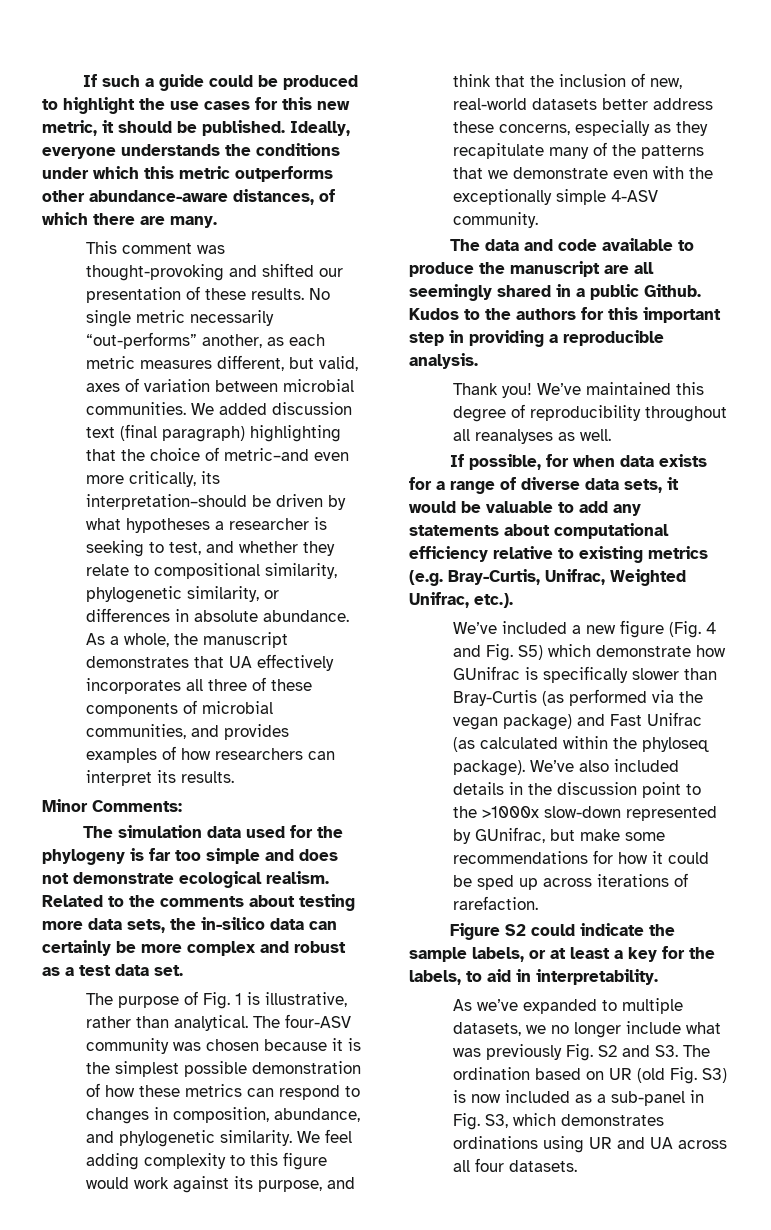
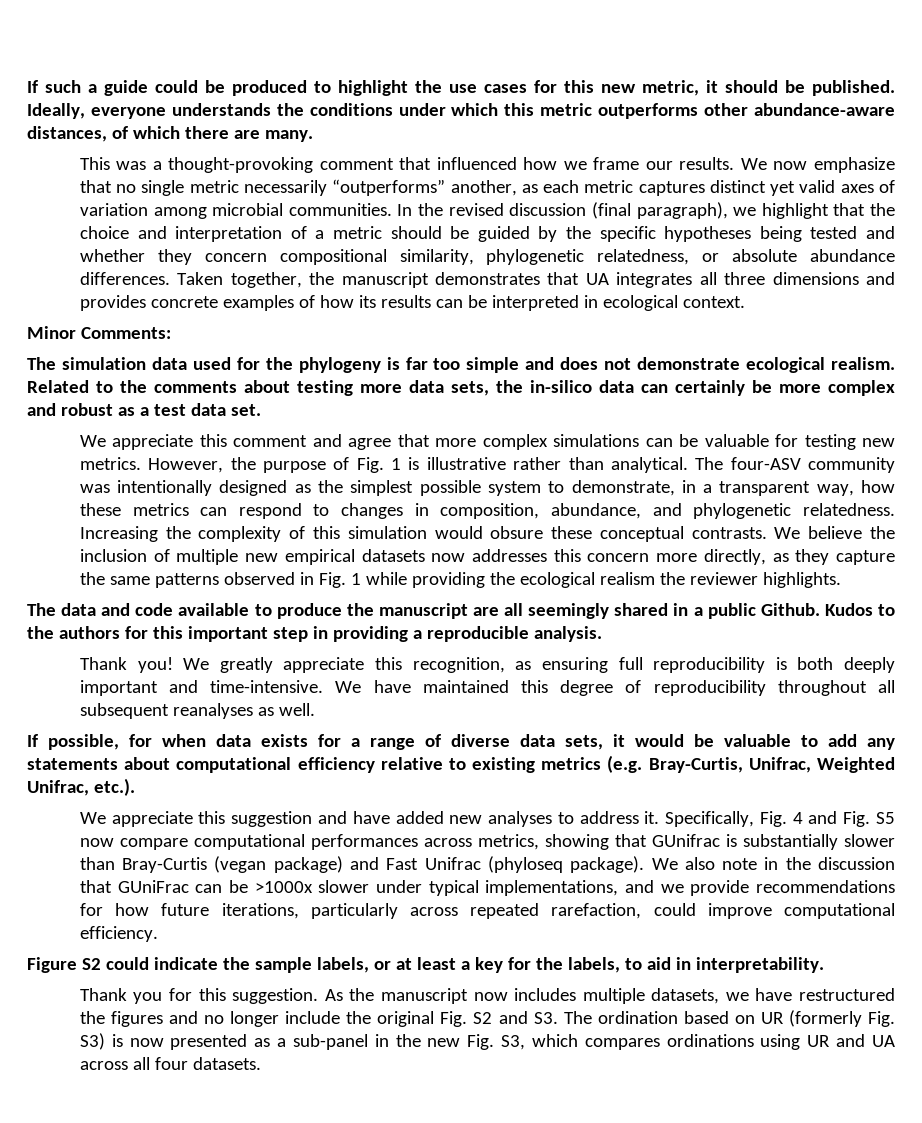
[122,243,226,254] [86,263,344,281] [86,286,331,303] comment was thought-provoking and shifted our presentation of these results. No -> [116,157,895,173] [79,180,137,193] was a thought-provoking comment that influenced how we frame our results. We now emphasize that no
[86,332,198,349] “out-performs” -> [332,179,446,196] “outperforms”
[140,355,359,371] measures different, but valid, -> [638,180,836,196] captures distinct yet valid
[215,380,279,392] between -> [153,207,207,219] among
[191,402,353,415] [86,424,342,442] [86,447,350,461] [86,471,221,487] [86,494,347,510] [86,517,328,533] [86,540,202,557] We added discussion text (final paragraph) highlighting that the choice of metric–and even more critically, its interpretation–should be driven by what hypotheses a researcher is seeking to test, -> [397,202,895,219] [79,226,858,242] In the revised discussion (final paragraph), we highlight that the choice and interpretation of a metric should be guided by the specific hypotheses being tested
[86,564,150,576] relate to -> [204,253,267,262] concern
[187,586,280,602] [86,608,350,622] [86,633,170,647] similarity, or differences in absolute abundance. As a whole, -> [597,249,895,265] [79,272,302,288] relatedness, or absolute abundance differences. Taken together,
[257,654,335,671] [86,677,313,694] [86,700,274,717] [86,724,187,739] effectively incorporates all three of these components of microbial communities, -> [616,272,859,288] integrates all three dimensions
(290, 732) none -> [150,296,218,308] concrete
[215,748,336,760] [86,770,235,786] researchers can interpret its results. -> [358,295,745,311] its results can be interpreted in ecological context.
[86,993,114,1005] The -> [79,434,895,450] [79,457,256,473] We appreciate this comment and agree that more complex simulations can be valuable for testing new metrics. However, the
[265,992,348,1007] illustrative, -> [426,457,506,470] illustrative
[206,1038,362,1051] [86,1061,362,1077] [86,1083,101,1097] chosen because it is the simplest possible demonstration of -> [117,480,854,496] intentionally designed as the simplest possible system to demonstrate, in a transparent way,
[220,1129,353,1146] [86,1152,328,1170] [86,1176,356,1193] [453,73,683,89] [453,98,714,110] [453,120,709,136] [453,142,705,159] [453,166,714,179] [453,189,659,205] [453,212,539,228] similarity. We feel adding complexity to this figure would work against its purpose, and think that the inclusion of new, real-world datasets better address these concerns, especially as they recapitulate many of the patterns that we demonstrate even with the exceptionally simple 4-ASV community. -> [803,503,896,516] [79,526,895,542] [79,549,895,565] [79,572,841,588] relatedness. Increasing the complexity of this simulation would obsure these conceptual contrasts. We believe the inclusion of multiple new empirical datasets now addresses this concern more directly, as they capture the same patterns observed in Fig. 1 while providing the ecological realism the reviewer highlights.
[537,383,582,395] We’ve -> [183,657,895,673] [79,680,411,696] We greatly appreciate this recognition, as ensuring full reproducibility is both deeply important and time-intensive. We have
(471, 435) none -> [79,703,169,719] subsequent
[453,620,717,638] [453,644,727,661] We’ve included a new figure (Fig. 4 and Fig. S5) which demonstrate how -> [79,811,895,827] [79,834,647,850] We appreciate this suggestion and have added new analyses to address it. Specifically, Fig. 4 and Fig. S5 now compare computational performances across metrics, showing that
[543,666,629,683] specifically -> [742,834,838,850] substantially
[542,689,704,706] [453,712,703,730] [453,736,710,752] [453,759,680,776] [453,782,702,798] [453,806,718,821] [453,827,666,844] [453,850,710,864] [453,873,689,890] [453,896,539,910] (as performed via the vegan package) and Fast Unifrac (as calculated within the phyloseq package). We’ve also included details in the discussion point to the >1000x slow-down represented by GUnifrac, but make some recommendations for how it could be sped up across iterations of rarefaction. -> [214,856,896,873] [79,880,895,896] [79,903,896,919] [79,926,158,942] (vegan package) and Fast Unifrac (phyloseq package). We also note in the discussion that GUniFrac can be >1000x slower under typical implementations, and we provide recommendations for how future iterations, particularly across repeated rarefaction, could improve computational efficiency.
[453,998,684,1014] [453,1021,722,1038] [453,1044,563,1060] As we’ve expanded to multiple datasets, we no longer include what was previously -> [79,988,895,1004] [79,1011,435,1027] Thank you for this suggestion. As the manuscript now includes multiple datasets, we have restructured the figures and no longer include the original
[637,1068,666,1083] (old -> [788,1010,862,1027] (formerly
[505,1090,571,1103] included -> [170,1034,248,1050] presented
(705, 1096) none -> [395,1034,461,1047] the new
[561,1114,665,1126] demonstrates -> [584,1038,660,1050] compares

